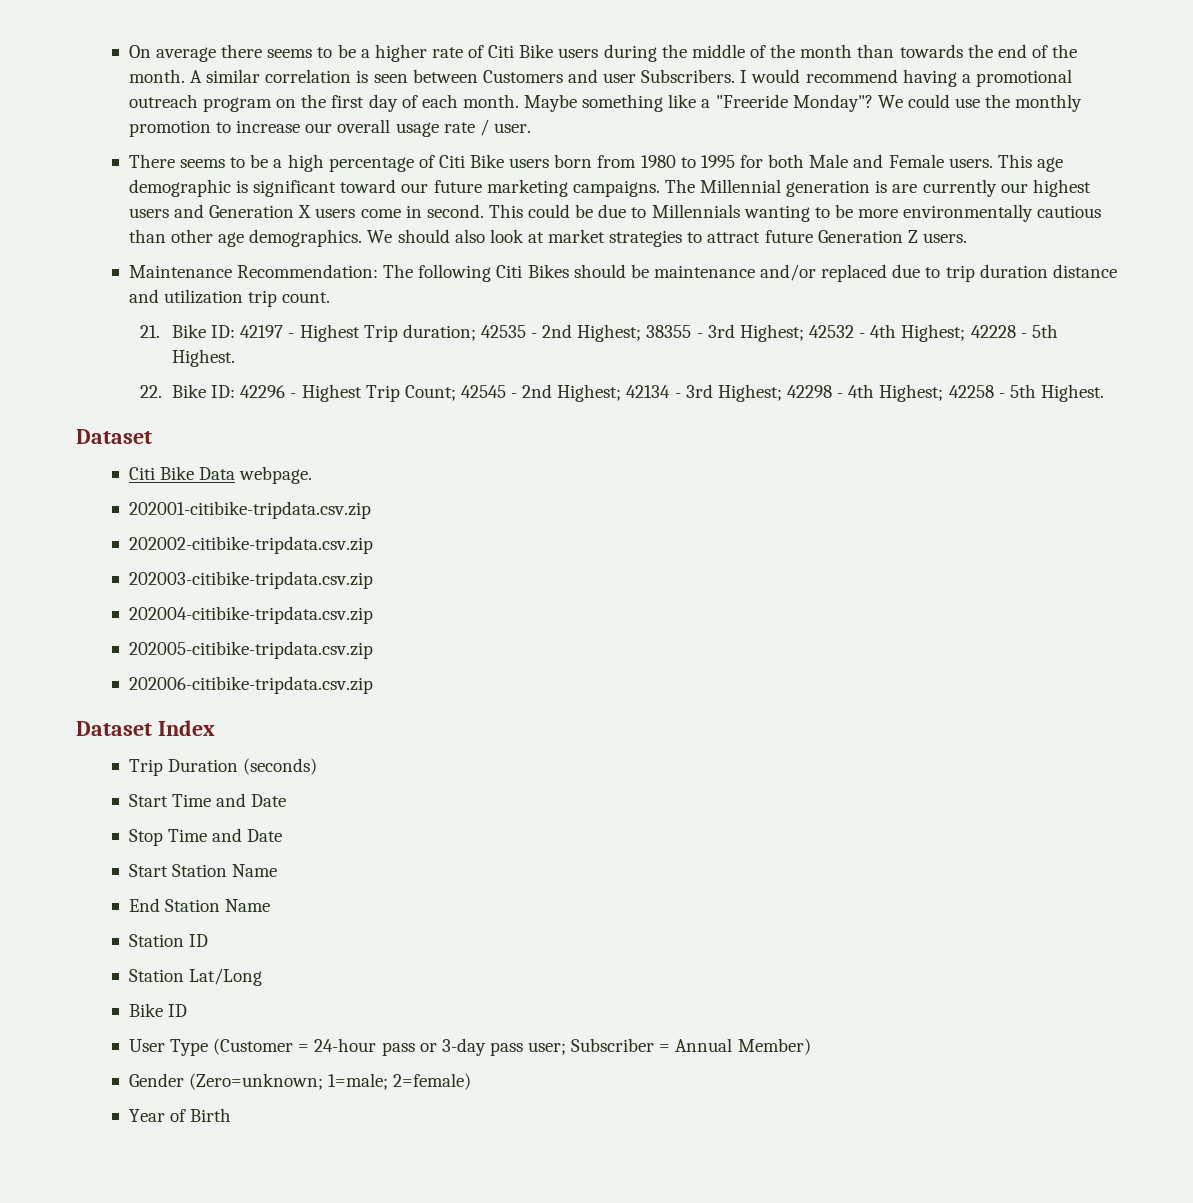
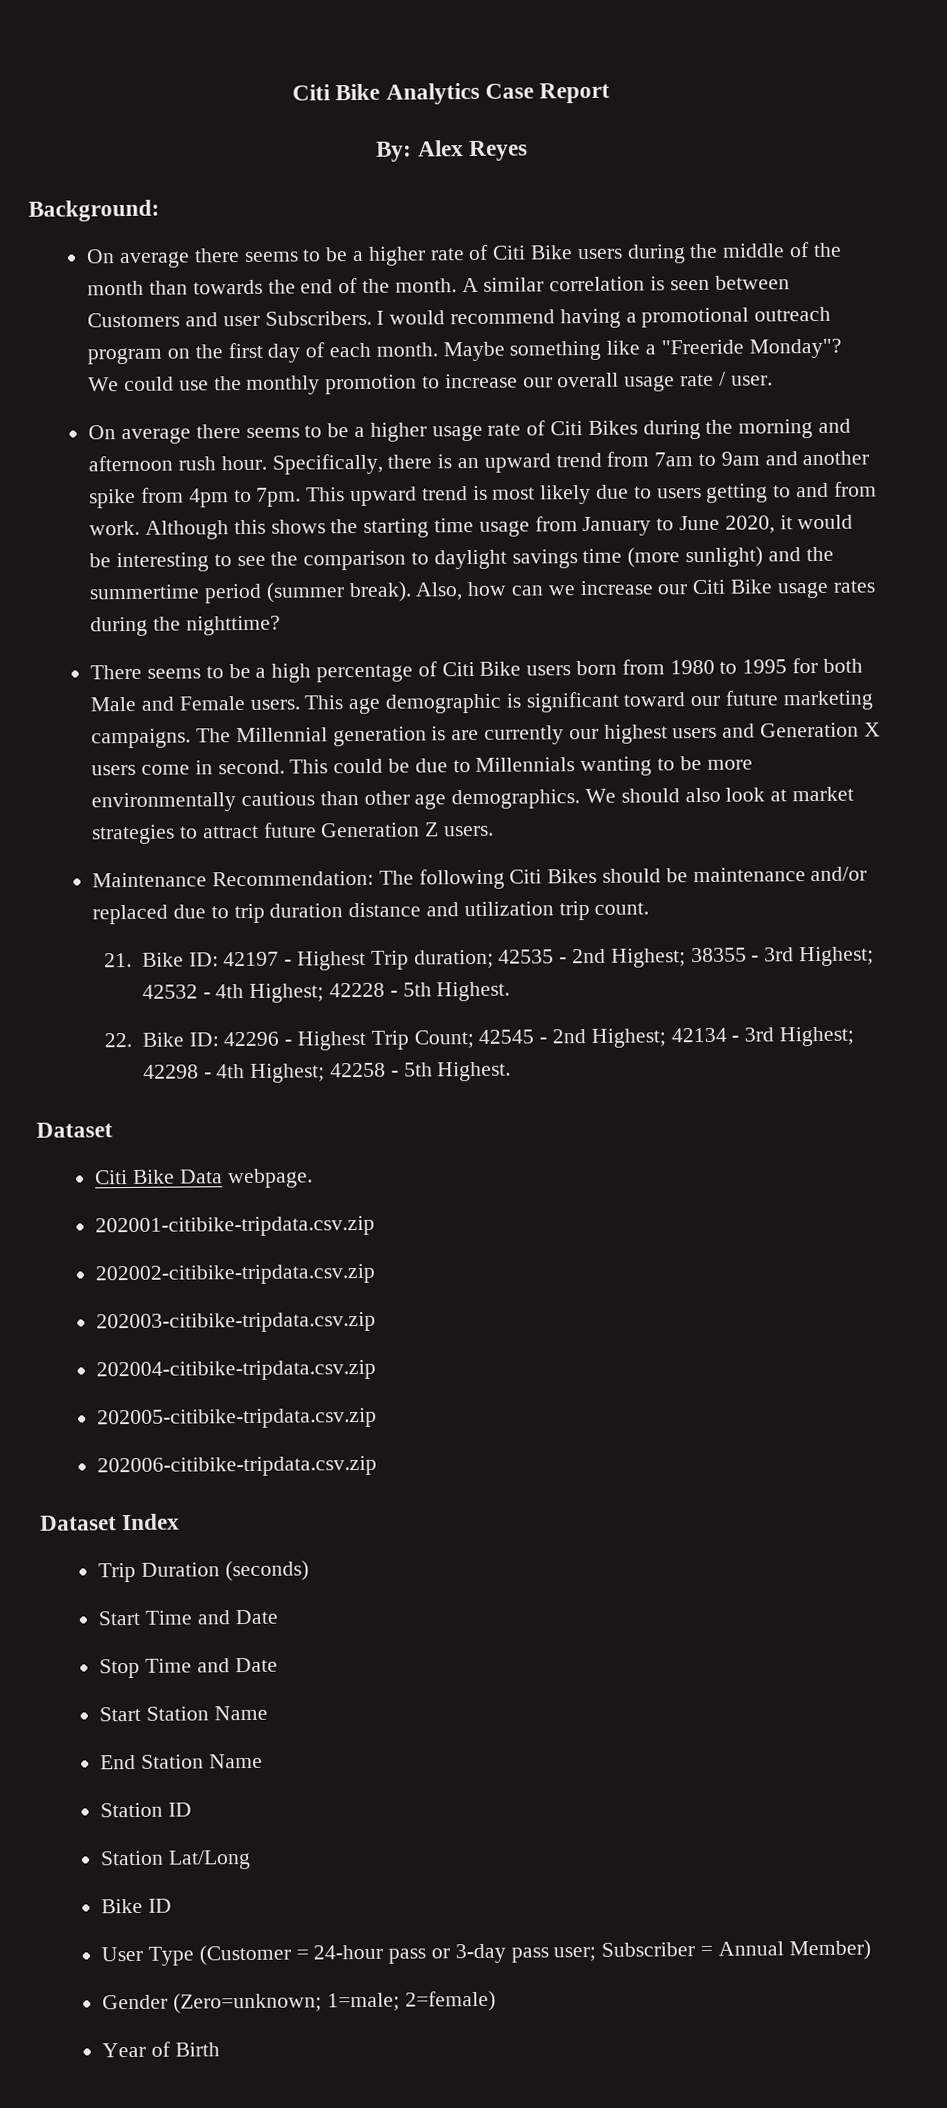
(128, 51) none -> [292,82,610,105] [376,140,528,162] [28,199,160,222] Citi Bike Analytics Case Report // By: Alex Reyes // Background: //
(531, 128) none -> [88,418,852,445] [88,450,870,475] [89,481,877,509] [89,514,854,540] [89,546,834,573] [89,579,875,604] [90,615,281,637] // On average there seems to be a higher usage rate of Citi Bikes during the morning and afternoon rush hour. Specifically, there is an upward trend from 7am to 9am and another spike from 4pm to 7pm. This upward trend is most likely due to users getting to and from work. Although this shows the starting time usage from January to June 2020, it would be interesting to see the comparison to daylight savings time (more sunlight) and the summertime period (summer break). Also, how can we increase our Citi Bike usage rates during the nighttime?

